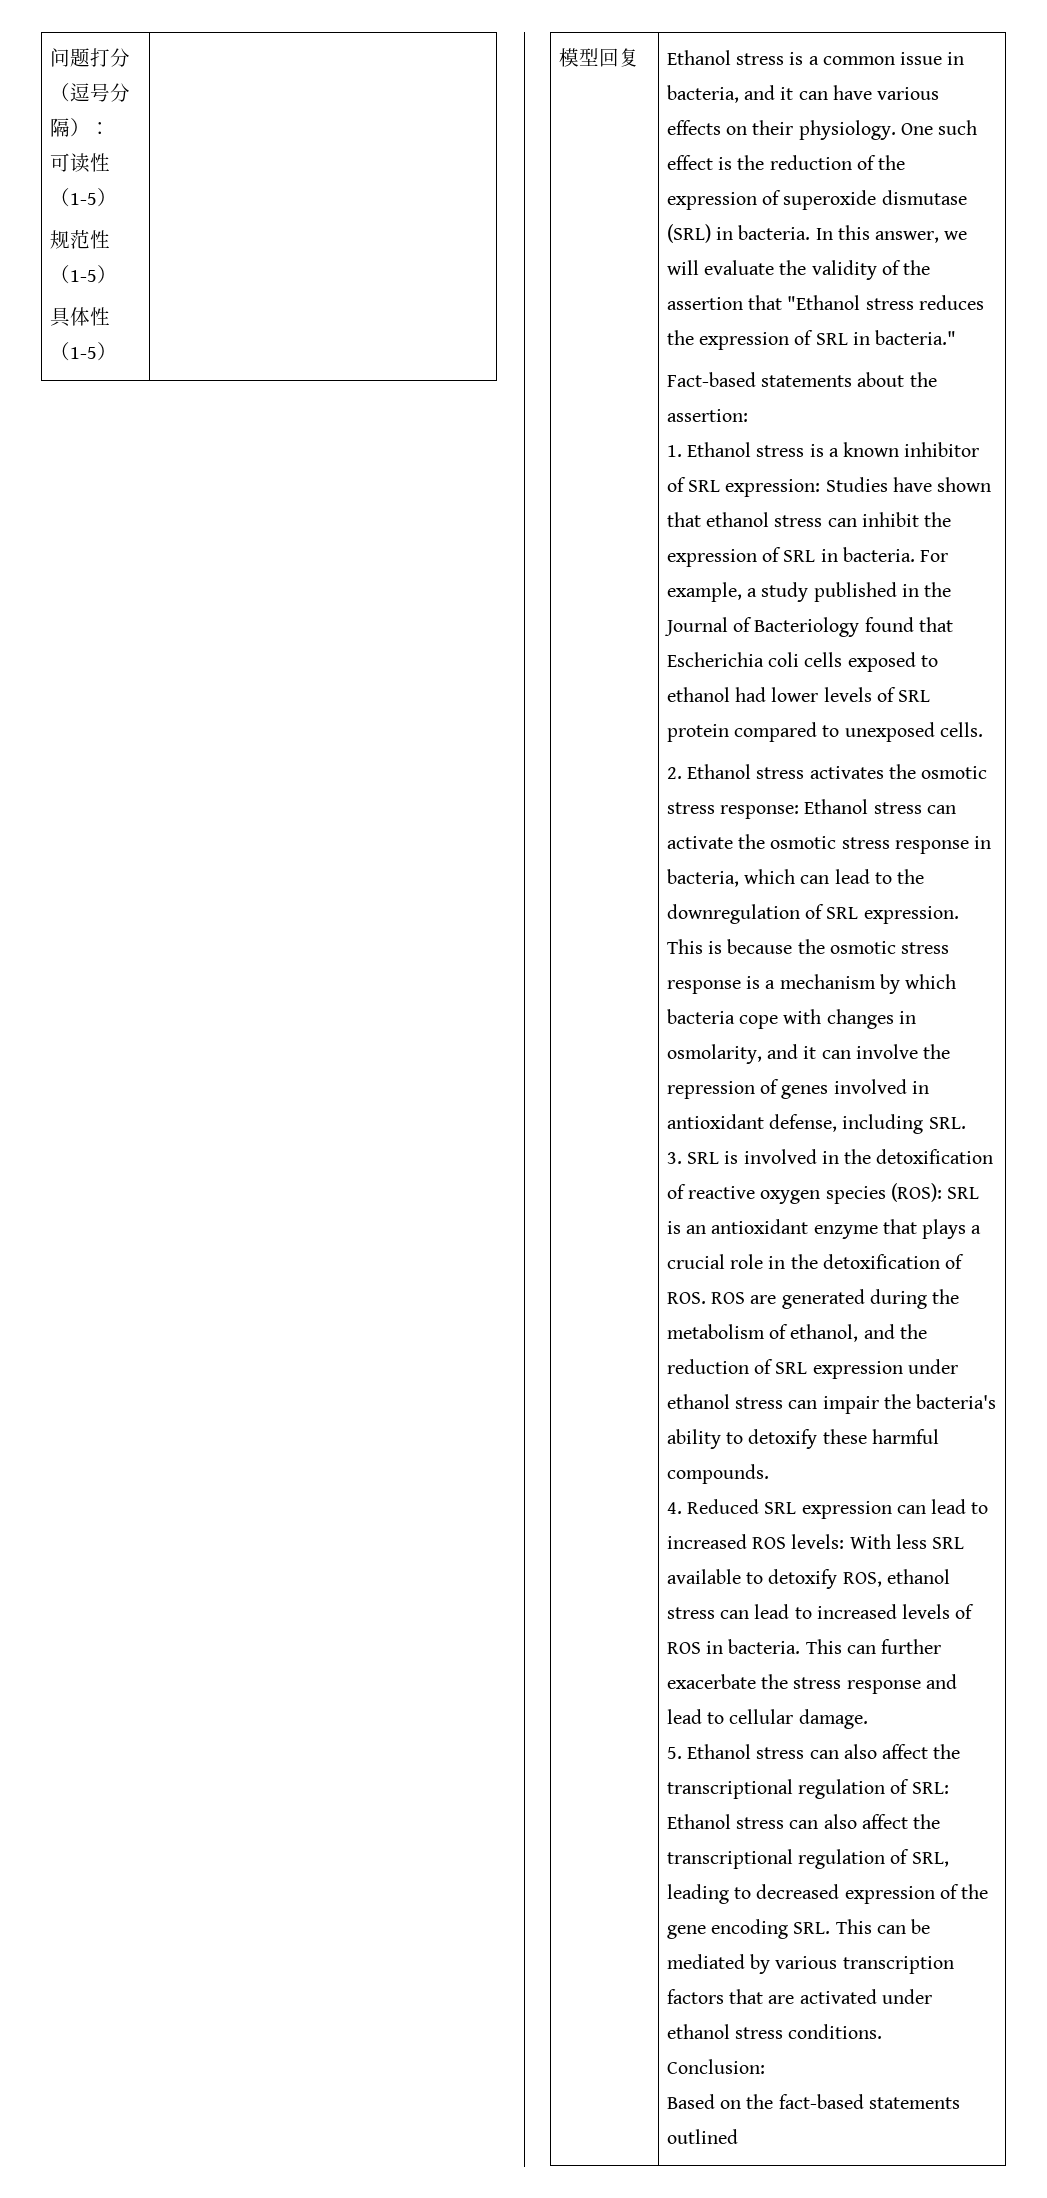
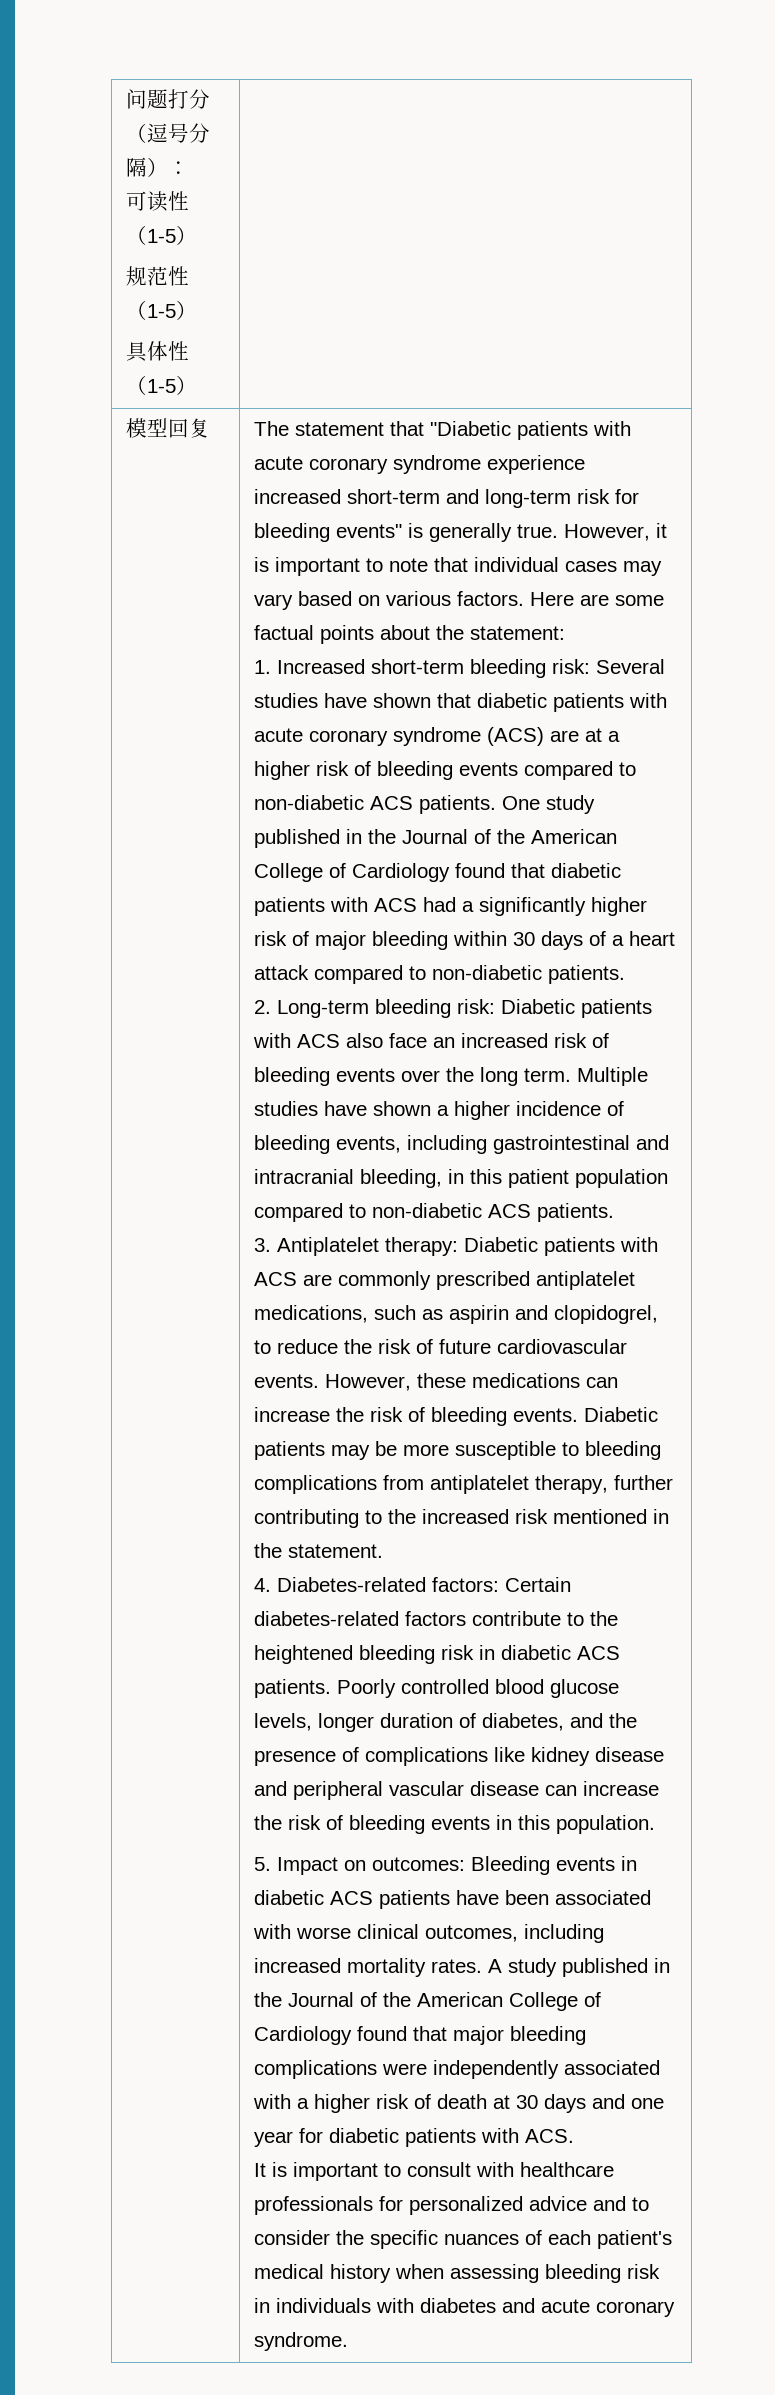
[666,50,965,65] [666,85,940,103] [666,120,978,140] [666,155,906,170] [666,190,967,210] [666,224,968,243] [666,260,931,280] [666,295,984,310] [666,330,957,350] [666,372,853,387] Ethanol stress is a common issue in bacteria, and it can have various effects on their physiology. One such effect is the reduction of the expression of superoxide dismutase (SRL) in bacteria. In this answer, we will evaluate the validity of the assertion that "Ethanol stress reduces the expression of SRL in bacteria." // Fact-based statements -> [254,421,632,440] [254,455,586,474] [254,489,640,508] [254,523,668,542] [254,557,663,576] [254,591,665,610] [254,625,375,644] The statement that "Diabetic patients with acute coronary syndrome experience increased short-term and long-term risk for bleeding events" is generally true. However, it is important to note that individual cases may vary based on various factors. Here are some factual points
[666,409,748,422] assertion: -> [470,626,566,640] statement:
[687,442,980,457] [666,477,992,497] [666,512,952,527] [666,547,949,567] [666,582,952,602] [663,617,953,637] [666,652,938,672] [666,687,931,702] [666,722,983,742] [666,764,988,779] [666,799,956,819] [666,834,992,854] [666,869,925,887] [666,904,959,924] [666,939,950,954] [666,974,957,994] [666,1009,916,1029] [666,1044,951,1064] [666,1079,929,1099] [666,1114,966,1134] [666,1149,994,1164] [666,1183,980,1204] [666,1219,982,1239] [666,1254,965,1269] [666,1289,960,1309] [666,1324,927,1342] [666,1359,958,1379] [666,1394,997,1414] [666,1429,939,1449] [666,1464,769,1484] [666,1499,989,1519] [666,1534,965,1549] [666,1569,950,1589] [666,1604,975,1619] [666,1639,942,1654] [666,1674,957,1694] [666,1709,868,1729] [666,1744,961,1759] [666,1779,949,1799] [666,1814,941,1829] [666,1849,949,1869] [666,1884,989,1904] [666,1919,931,1939] [666,1954,954,1974] [666,1989,932,2004] [666,2024,883,2039] [666,2059,765,2074] [666,2094,960,2109] [666,2129,738,2144] Ethanol stress is a known inhibitor of SRL expression: Studies have shown that ethanol stress can inhibit the expression of SRL in bacteria. For example, a study published in the Journal of Bacteriology found that Escherichia coli cells exposed to ethanol had lower levels of SRL protein compared to unexposed cells. // 2. Ethanol stress activates the osmotic stress response: Ethanol stress can activate the osmotic stress response in bacteria, which can lead to the downregulation of SRL expression. This is because the osmotic stress response is a mechanism by which bacteria cope with changes in osmolarity, and it can involve the repression of genes involved in antioxidant defense, including SRL. // 3. SRL is involved in the detoxification of reactive oxygen species (ROS): SRL is an antioxidant enzyme that plays a crucial role in the detoxification of ROS. ROS are generated during the metabolism of ethanol, and the reduction of SRL expression under ethanol stress can impair the bacteria's ability to detoxify these harmful compounds. // 4. Reduced SRL expression can lead to increased ROS levels: With less SRL available to detoxify ROS, ethanol stress can lead to increased levels of ROS in bacteria. This can further exacerbate the stress response and lead to cellular damage. // 5. Ethanol stress can also affect the transcriptional regulation of SRL: Ethanol stress can also affect the transcriptional regulation of SRL, leading to decreased expression of the gene encoding SRL. This can be mediated by various transcription factors that are activated under ethanol stress conditions. // Conclusion: // Based on the fact-based statements outlined -> [277,659,666,678] [254,693,668,712] [254,727,621,746] [254,761,637,780] [254,795,596,814] [254,829,618,848] [254,863,622,882] [254,897,648,916] [254,931,676,950] [254,965,626,984] [254,999,653,1018] [253,1033,610,1048] [254,1067,649,1086] [254,1101,625,1120] [254,1135,670,1154] [254,1169,669,1188] [254,1203,615,1222] [254,1237,659,1256] [254,1271,636,1290] [254,1305,659,1324] [254,1339,628,1354] [254,1373,619,1391] [254,1407,659,1426] [254,1441,662,1460] [254,1475,674,1494] [254,1509,670,1528] [254,1543,384,1558] [254,1577,572,1592] [254,1611,619,1626] [254,1645,621,1664] [254,1679,620,1698] [254,1713,638,1732] [254,1747,665,1766] [254,1781,660,1800] [254,1815,656,1834] [254,1856,638,1875] [254,1890,652,1909] [253,1924,605,1943] [254,1958,671,1977] [254,1992,602,2011] [254,2026,587,2045] [254,2060,661,2079] [253,2094,665,2113] [254,2128,575,2147] [254,2162,615,2181] [254,2196,650,2215] [254,2230,673,2249] [254,2264,661,2283] [254,2298,676,2317] [254,2332,349,2351] Increased short-term bleeding risk: Several studies have shown that diabetic patients with acute coronary syndrome (ACS) are at a higher risk of bleeding events compared to non-diabetic ACS patients. One study published in the Journal of the American College of Cardiology found that diabetic patients with ACS had a significantly higher risk of major bleeding within 30 days of a heart attack compared to non-diabetic patients. // 2. Long-term bleeding risk: Diabetic patients with ACS also face an increased risk of bleeding events over the long term. Multiple studies have shown a higher incidence of bleeding events, including gastrointestinal and intracranial bleeding, in this patient population compared to non-diabetic ACS patients. // 3. Antiplatelet therapy: Diabetic patients with ACS are commonly prescribed antiplatelet medications, such as aspirin and clopidogrel, to reduce the risk of future cardiovascular events. However, these medications can increase the risk of bleeding events. Diabetic patients may be more susceptible to bleeding complications from antiplatelet therapy, further contributing to the increased risk mentioned in the statement. // 4. Diabetes-related factors: Certain diabetes-related factors contribute to the heightened bleeding risk in diabetic ACS patients. Poorly controlled blood glucose levels, longer duration of diabetes, and the presence of complications like kidney disease and peripheral vascular disease can increase the risk of bleeding events in this population. // 5. Impact on outcomes: Bleeding events in diabetic ACS patients have been associated with worse clinical outcomes, including increased mortality rates. A study published in the Journal of the American College of Cardiology found that major bleeding complications were independently associated with a higher risk of death at 30 days and one year for diabetic patients with ACS. // It is important to consult with healthcare professionals for personalized advice and to consider the specific nuances of each patient's medical history when assessing bleeding risk in individuals with diabetes and acute coronary syndrome.

